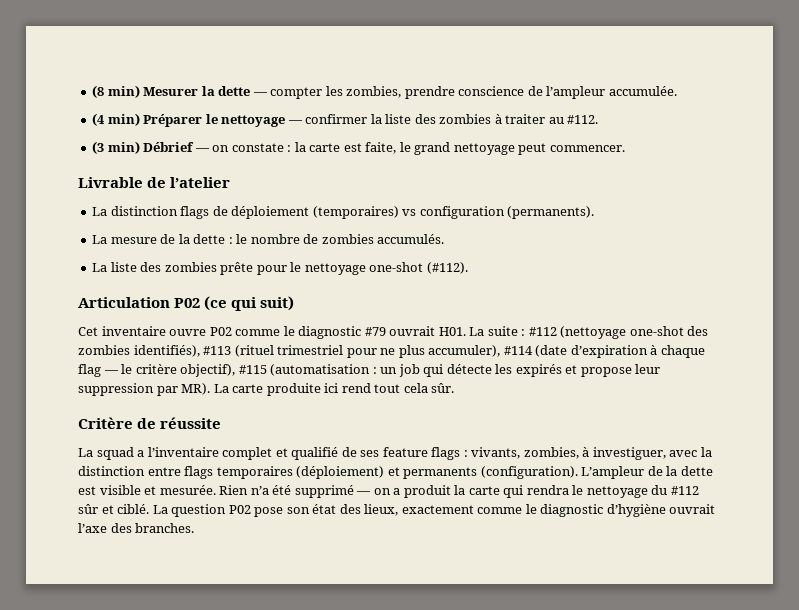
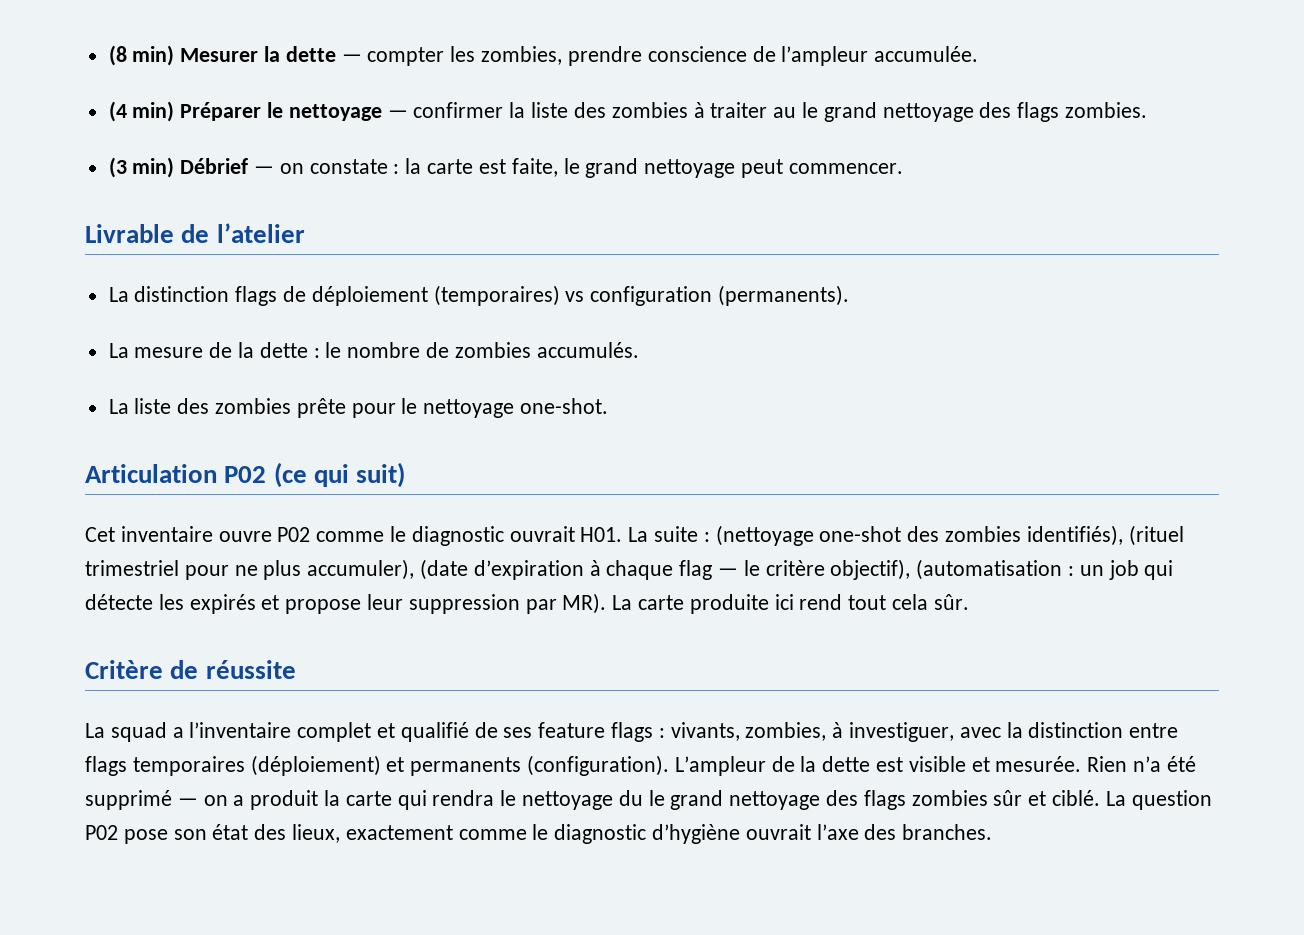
[567,115,599,124] #112. -> [801,102,1147,122] le grand nettoyage des flags zombies.
[369,262,468,274] one-shot (#112). -> [520,398,609,414] one-shot.
[364,327,386,336] #79 -> (504, 536) none
[528,327,557,336] #112 -> (710, 537) none
[203,346,232,355] #113 -> (1123, 535) none
[503,346,533,355] #114 -> (415, 569) none
[238,365,267,374] #115 -> (911, 569) none
[670,486,699,495] #112 -> [648,790,988,810] le grand nettoyage des flags zombies

